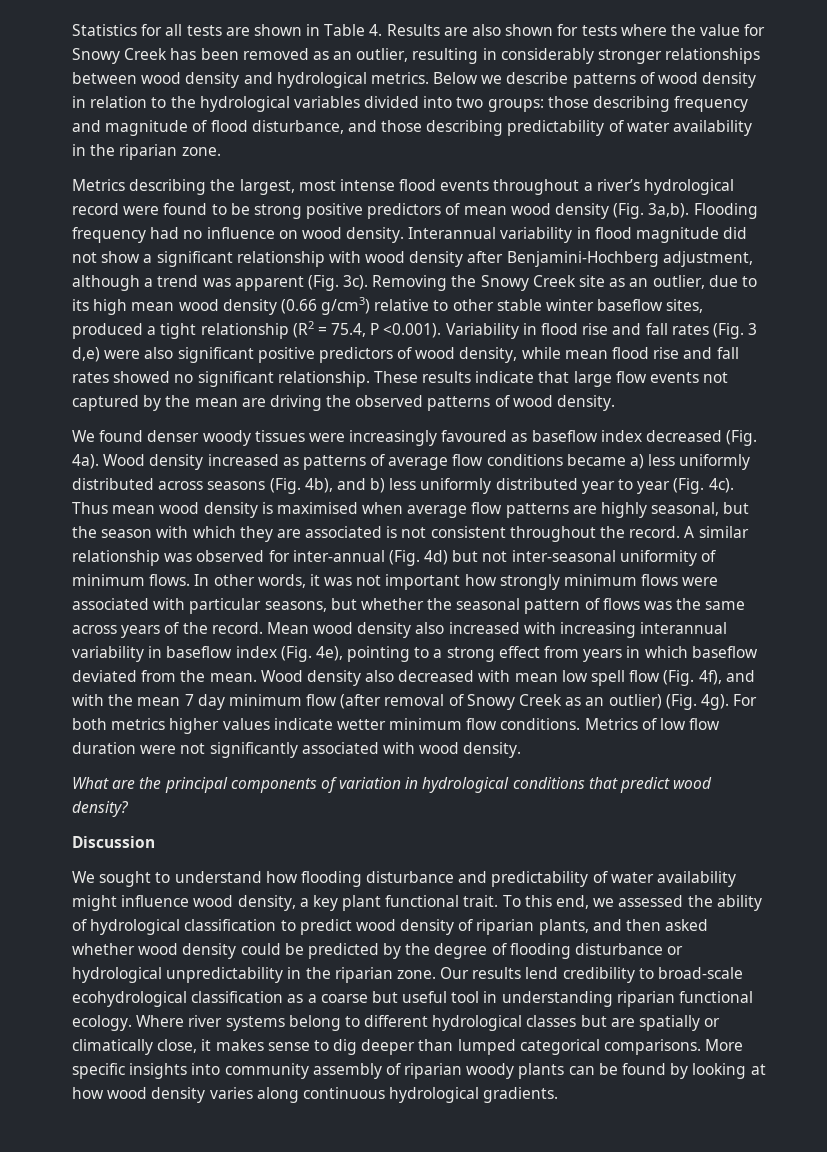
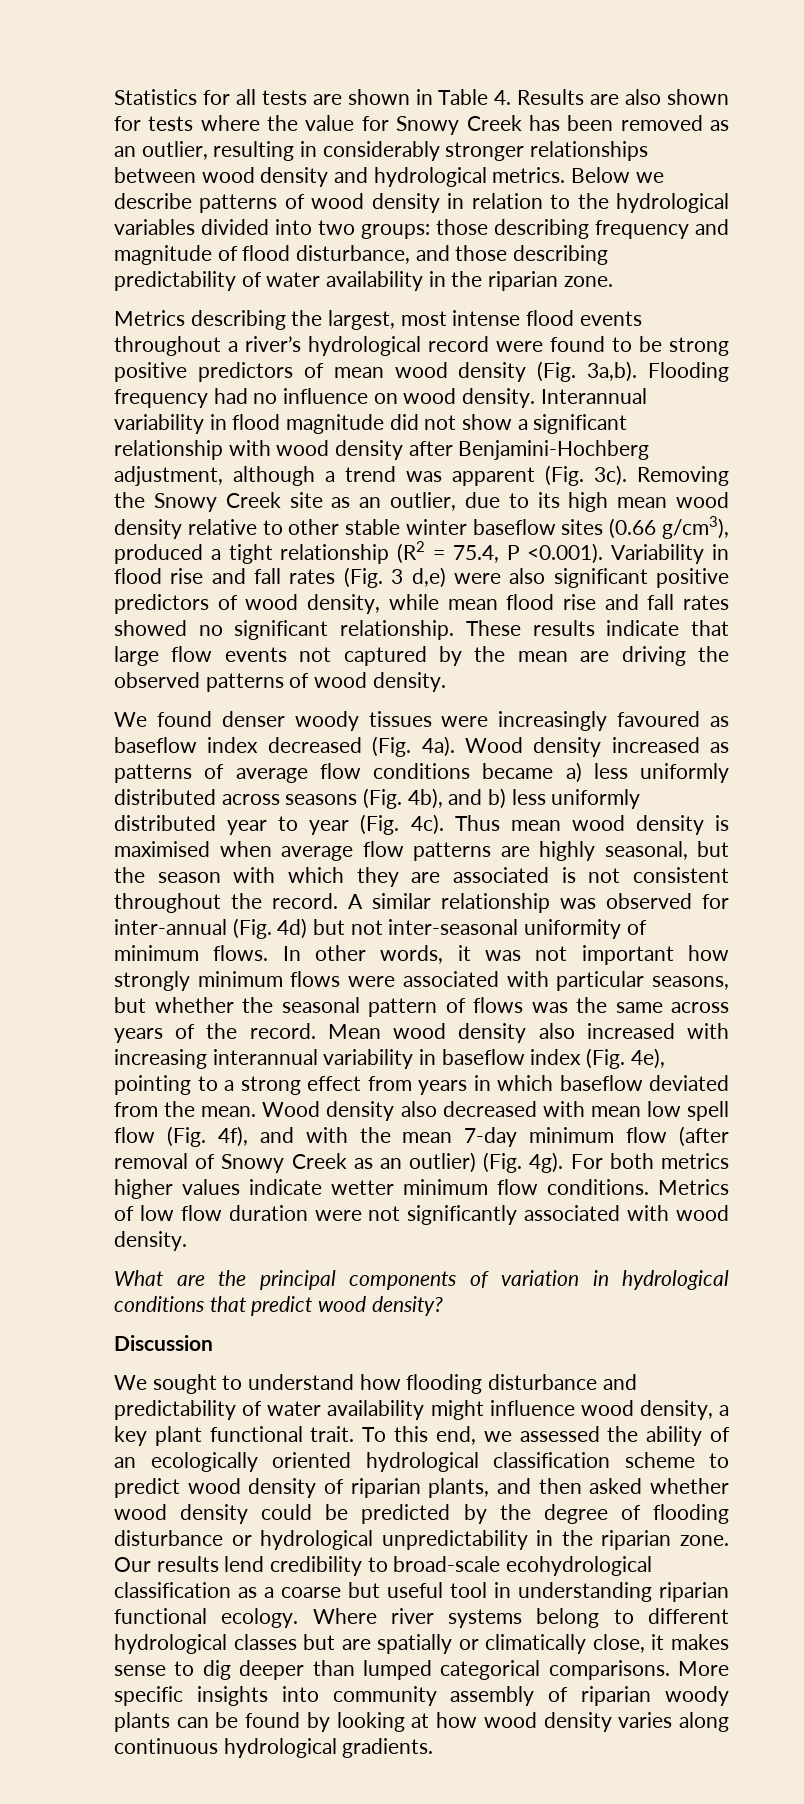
[280,297,371,315] (0.66 g/cm3) -> (182, 529) none
[666,299,704,313] sites, -> [561,516,729,539] sites (0.66 g/cm3),
[184,694,225,710] 7 day -> [464,1127,518,1147] 7-day
(87, 925) none -> [114,1452,351,1472] an ecologically oriented
(277, 925) none -> [624,1452,695,1468] scheme

